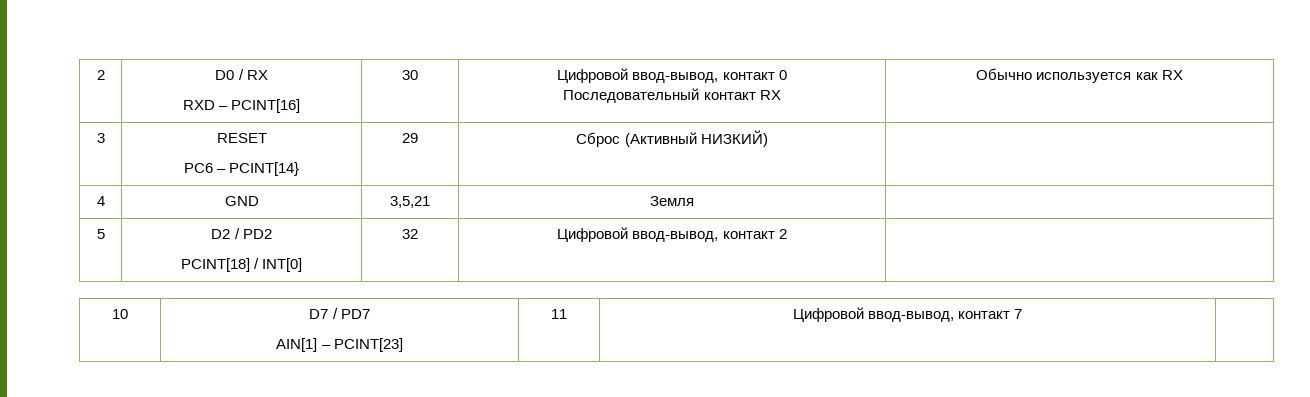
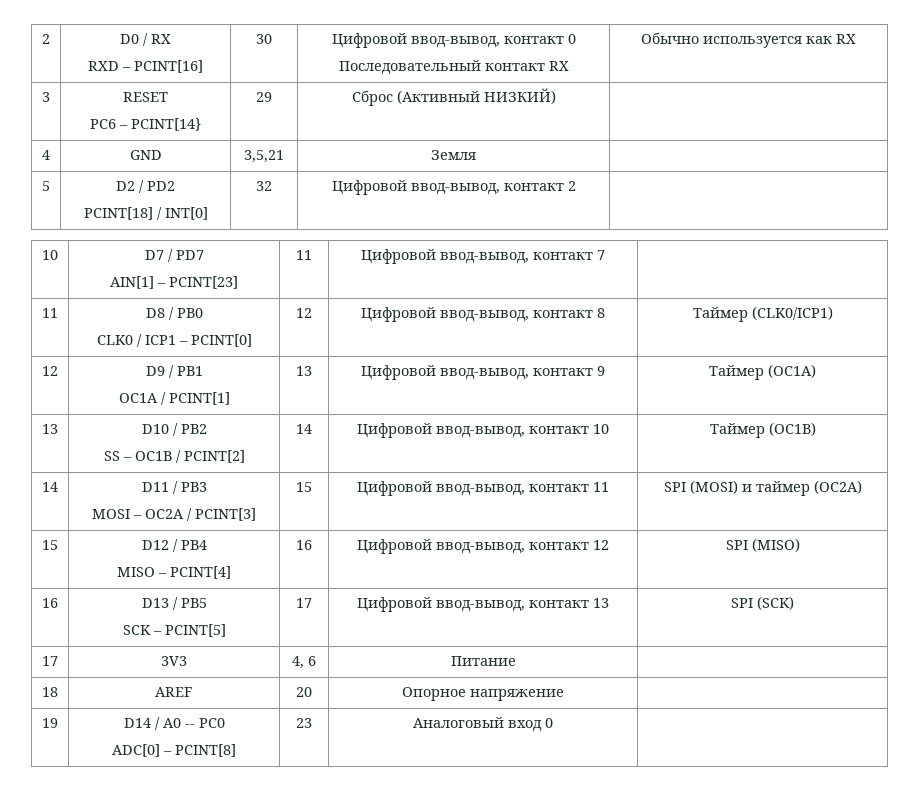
(1023, 314) none -> [42,308,58,318] [145,307,203,320] [96,334,252,347] [296,308,312,318] [361,307,605,322] [692,306,833,322] [42,366,58,376] [145,365,203,378] [118,392,230,405] [296,366,312,376] [361,365,605,380] [709,364,816,380] [42,424,58,434] [141,423,207,436] [103,450,245,463] [296,424,312,434] [357,423,609,438] [709,422,816,438] [42,482,58,492] [141,481,207,494] [92,508,256,521] [296,482,312,492] [357,481,609,496] [663,480,862,496] [42,540,58,550] [141,539,207,552] [117,566,231,579] [296,540,312,550] [357,539,609,554] [725,538,800,552] [42,598,58,608] [141,597,207,610] [122,624,226,637] [296,598,312,608] [357,597,609,612] [731,596,794,610] [42,656,58,666] [161,656,187,666] [292,656,316,669] [450,656,516,666] [42,687,58,697] [155,687,193,697] [296,687,312,697] [402,687,564,701] [42,718,58,728] [123,717,225,730] [112,744,236,757] [296,718,312,728] [413,717,553,732] // 11 | D8 / PB0 // CLK0 / ICP1 – PCINT[0] | 12 | Цифровой ввод-вывод, контакт 8 | Таймер (CLK0/ICP1) // 12 | D9 / PB1 // OC1A / PCINT[1] | 13 | Цифровой ввод-вывод, контакт 9 | Таймер (OC1A) // 13 | D10 / PB2 // SS – OC1B / PCINT[2] | 14 | Цифровой ввод-вывод, контакт 10 | Таймер (OC1B) // 14 | D11 / PB3 // MOSI – OC2A / PCINT[3] | 15 | Цифровой ввод-вывод, контакт 11 | SPI (MOSI) и таймер (OC2A) // 15 | D12 / PB4 // MISO – PCINT[4] | 16 | Цифровой ввод-вывод, контакт 12 | SPI (MISO) // 16 | D13 / PB5 // SCK – PCINT[5] | 17 | Цифровой ввод-вывод, контакт 13 | SPI (SCK) // 17 | 3V3 | 4, 6 | Питание | // 18 | AREF | 20 | Опорное напряжение | // 19 | D14 / A0 -- PC0 // ADC[0] – PCINT[8] | 23 | Аналоговый вход 0 |

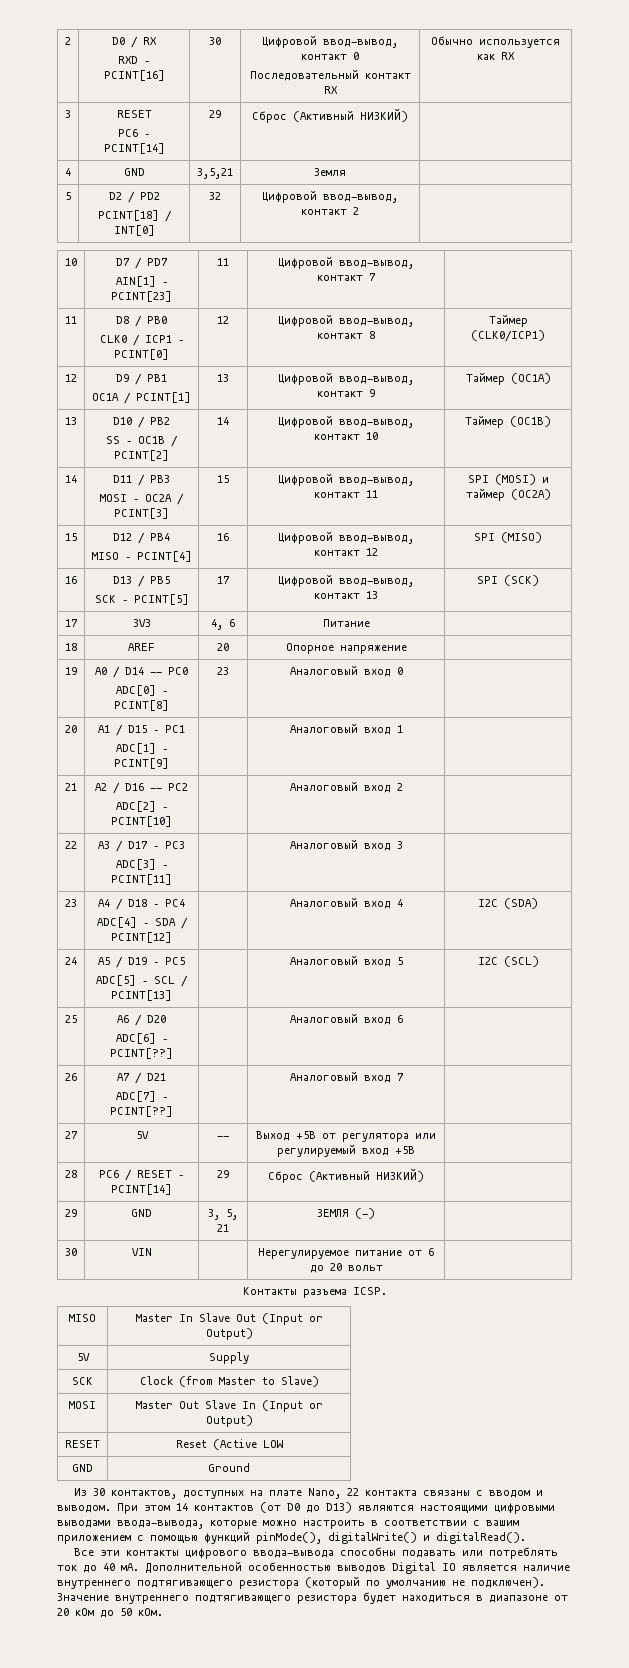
[131,118,201,131] PCINT[14} -> [103,143,165,154] PCINT[14]
[123,717,181,730] D14 / A0 -> [95,666,144,678] A0 / D14
(553, 723) none -> [65,725,77,733] [98,724,185,736] [115,743,168,754] [114,758,169,769] [289,723,403,735] [65,783,77,791] [95,782,188,794] [115,801,168,812] [111,816,172,827] [289,781,403,793] [65,841,77,849] [98,840,185,852] [115,859,168,870] [111,874,172,885] [289,839,403,851] [65,899,77,907] [98,898,185,910] [96,917,188,929] [111,932,172,943] [289,897,403,909] [478,898,538,909] [65,957,77,965] [98,956,185,968] [96,975,188,987] [111,990,172,1001] [289,955,403,967] [477,956,539,967] [65,1015,77,1023] [117,1014,166,1026] [115,1033,168,1044] [110,1048,173,1059] [289,1013,403,1025] [65,1073,77,1081] [117,1072,166,1084] [115,1091,168,1102] [110,1106,173,1117] [289,1071,404,1083] [65,1131,78,1139] [135,1131,149,1139] [217,1136,229,1139] [256,1131,436,1142] [277,1144,415,1157] [65,1170,77,1178] [99,1169,184,1181] [111,1184,172,1195] [217,1170,229,1178] [268,1168,424,1183] [65,1209,77,1217] [131,1209,152,1217] [208,1209,238,1220] [217,1224,229,1232] [317,1208,375,1219] [65,1248,77,1256] [131,1248,152,1256] [258,1248,434,1259] [309,1263,383,1273] [242,1287,387,1298] [69,1314,96,1322] [135,1313,323,1325] [205,1328,253,1340] [76,1353,90,1361] [209,1352,249,1364] [72,1377,93,1385] [139,1376,319,1387] [69,1401,96,1409] [135,1400,323,1412] [205,1415,253,1427] [65,1440,100,1448] [175,1439,283,1450] [72,1464,93,1472] [208,1463,250,1472] [74,1488,544,1499] [57,1502,555,1514] [57,1520,519,1529] [57,1531,526,1544] [74,1547,559,1559] [57,1561,570,1574] [57,1576,545,1589] [57,1592,568,1604] [57,1608,163,1618] // 20 | A1 / D15 – PC1 // ADC[1] – PCINT[9] | | Аналоговый вход 1 | // 21 | A2 / D16 -- PC2 // ADC[2] – PCINT[10] | | Аналоговый вход 2 | // 22 | A3 / D17 – PC3 // ADC[3] – PCINT[11] | | Аналоговый вход 3 | // 23 | A4 / D18 – PC4 // ADC[4] – SDA / PCINT[12] | | Аналоговый вход 4 | I2C (SDA) // 24 | A5 / D19 – PC5 // ADC[5] – SCL / PCINT[13] | | Аналоговый вход 5 | I2C (SCL) // 25 | A6 / D20 // ADC[6] – PCINT[??] | | Аналоговый вход 6 | // 26 | A7 / D21 // ADC[7] – PCINT[??] | | Аналоговый вход 7 | // 27 | 5V | -- | Выход +5В от регулятора или регулируемый вход +5В | // 28 | PC6 / RESET – PCINT[14] | 29 | Сброс (Активный НИЗКИЙ) | // 29 | GND | 3, 5, 21 | ЗЕМЛЯ (-) | // 30 | VIN | | Нерегулируемое питание от 6 до 20 вольт | // Контакты разъема ICSP. // MISO | Master In Slave Out (Input or Output) // 5V | Supply // SCK | Clock (from Master to Slave) // MOSI | Master Out Slave In (Input or Output) // RESET | Reset (Active LOW // GND | Ground // Из 30 контактов, доступных на плате Nano, 22 контакта связаны с вводом и выводом. При этом 14 контактов (от D0 до D13) являются настоящими цифровыми выводами ввода-вывода, которые можно настроить в соответствии с вашим приложением с помощью функций pinMode(), digitalWrite() и digitalRead(). // Все эти контакты цифрового ввода-вывода способны подавать или потреблять ток до 40 мА. Дополнительной особенностью выводов Digital IO является наличие внутреннего подтягивающего резистора (который по умолчанию не подключен). Значение внутреннего подтягивающего резистора будет находиться в диапазоне от 20 кОм до 50 кОм.

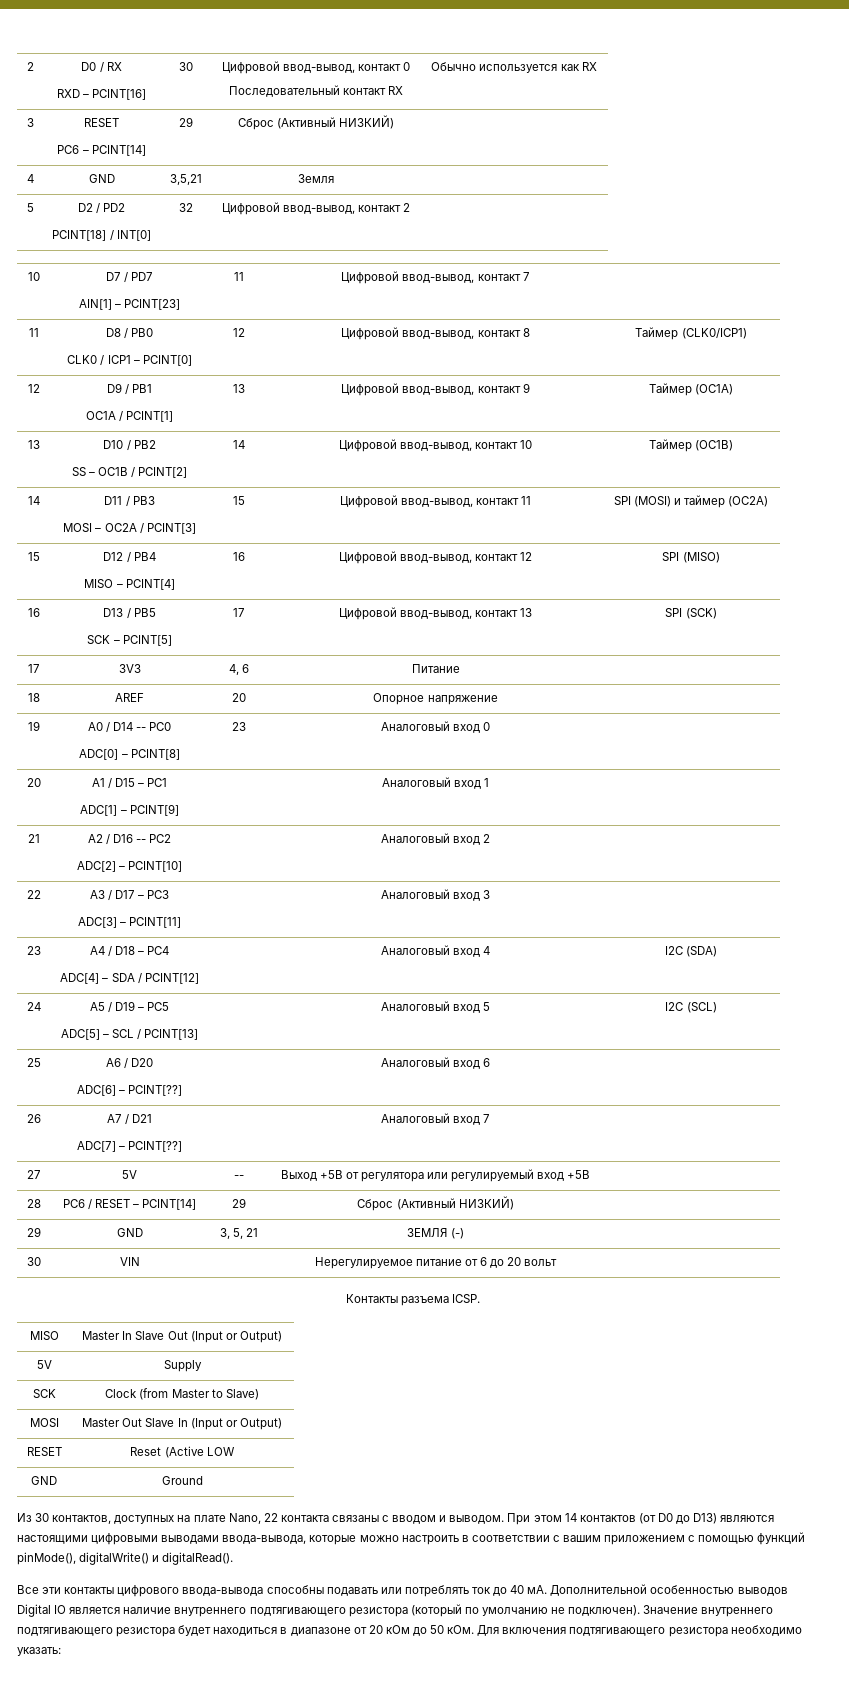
(163, 1612) none -> [477,1625,802,1637] [17,1647,61,1656] Для включения подтягивающего резистора необходимо указать:

